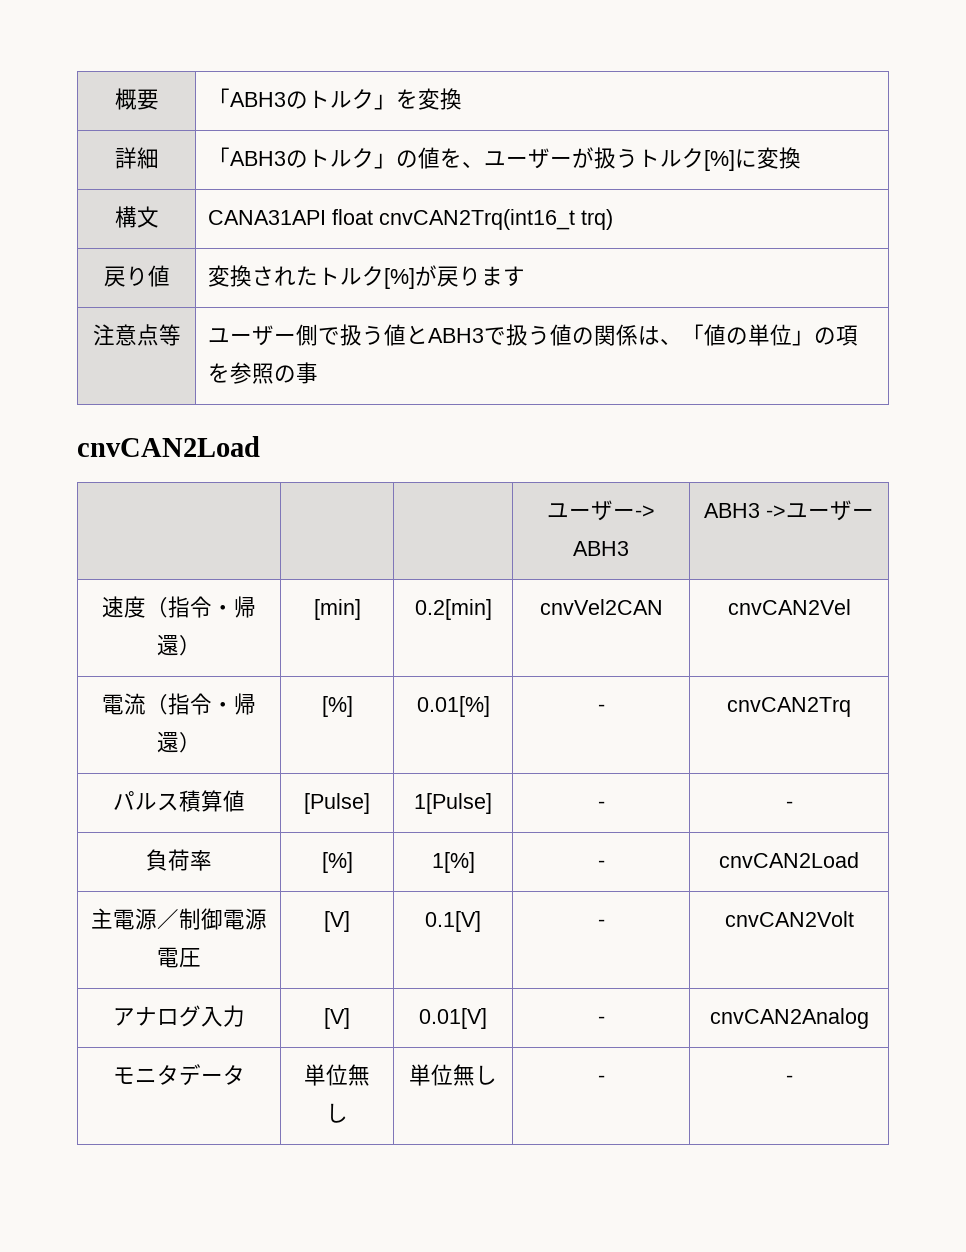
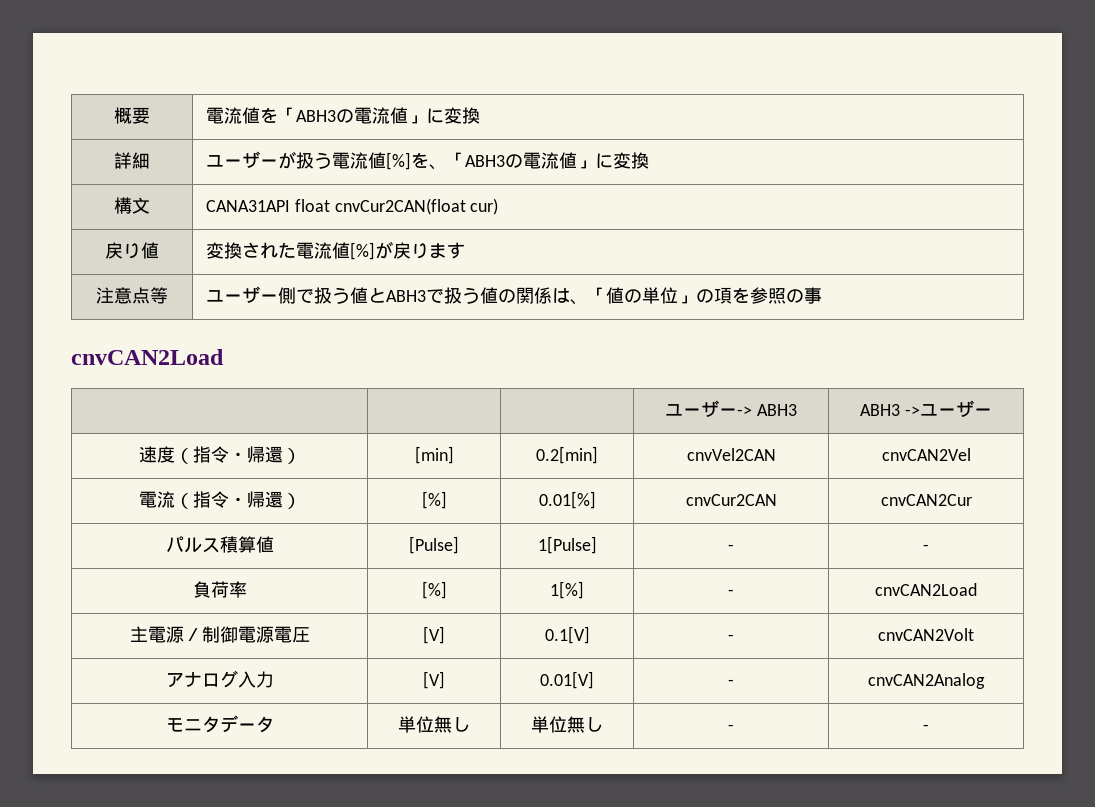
[208,88,463,110] [114,147,159,169] [208,147,736,171] 「ABH3のトルク」を変換 // 詳細 | 「ABH3のトルク」の値を、ユーザーが扱うトルク[%] -> [205,107,480,124] [114,152,150,169] [205,151,595,170] 電流値を「ABH3の電流値」に変換 // 詳細 | ユーザーが扱う電流値[%]を、「ABH3の電流値」
[379,209,614,230] cnvCAN2Trq(int16_t trq) -> [334,198,499,215] cnvCur2CAN(float cur)
[318,266,385,286] トルク -> [295,242,350,259] 電流値
[597,704,605,712] [727,697,851,717] - | cnvCAN2Trq -> [685,494,777,506] [880,494,972,506] cnvCur2CAN | cnvCAN2Cur

